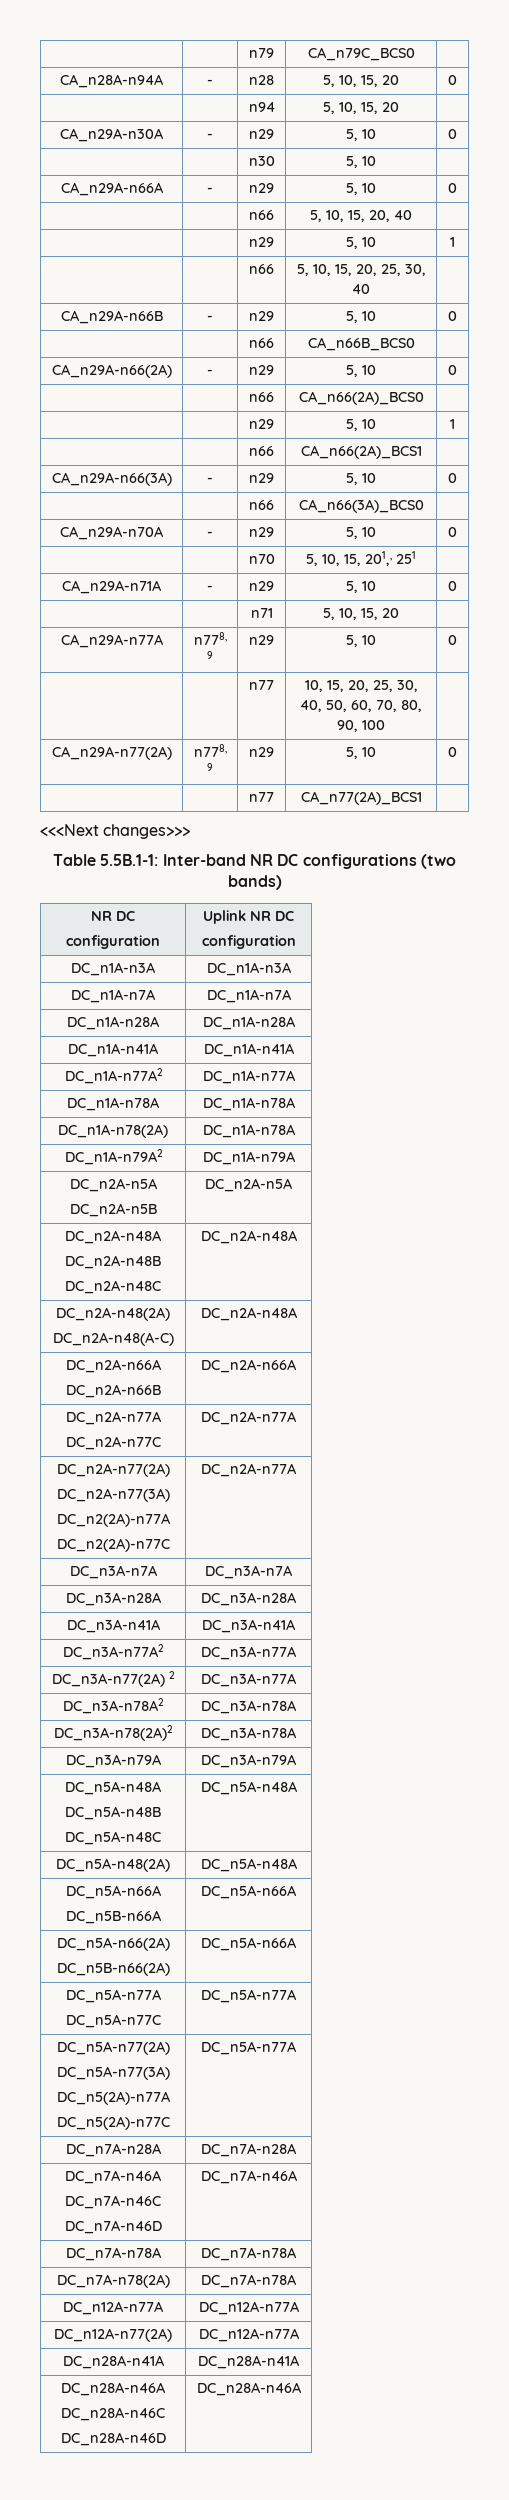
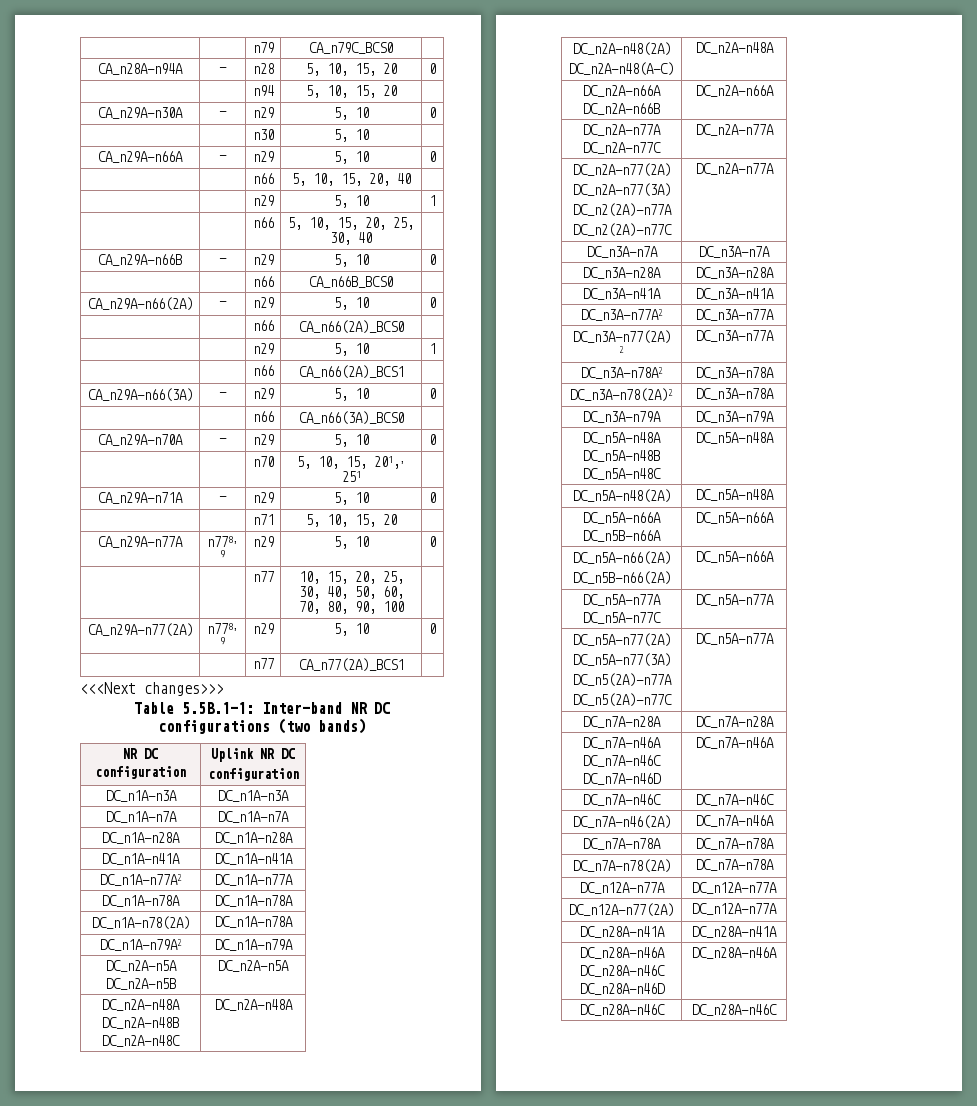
(298, 2177) none -> [583,794,661,806] [695,794,774,806] [572,815,671,829] [695,815,774,827] // DC_n7A-n46C | DC_n7A-n46C // DC_n7A-n46(2A) | DC_n7A-n46A
(302, 2389) none -> [579,1004,665,1016] [692,1004,777,1016] // DC_n28A-n46C | DC_n28A-n46C

